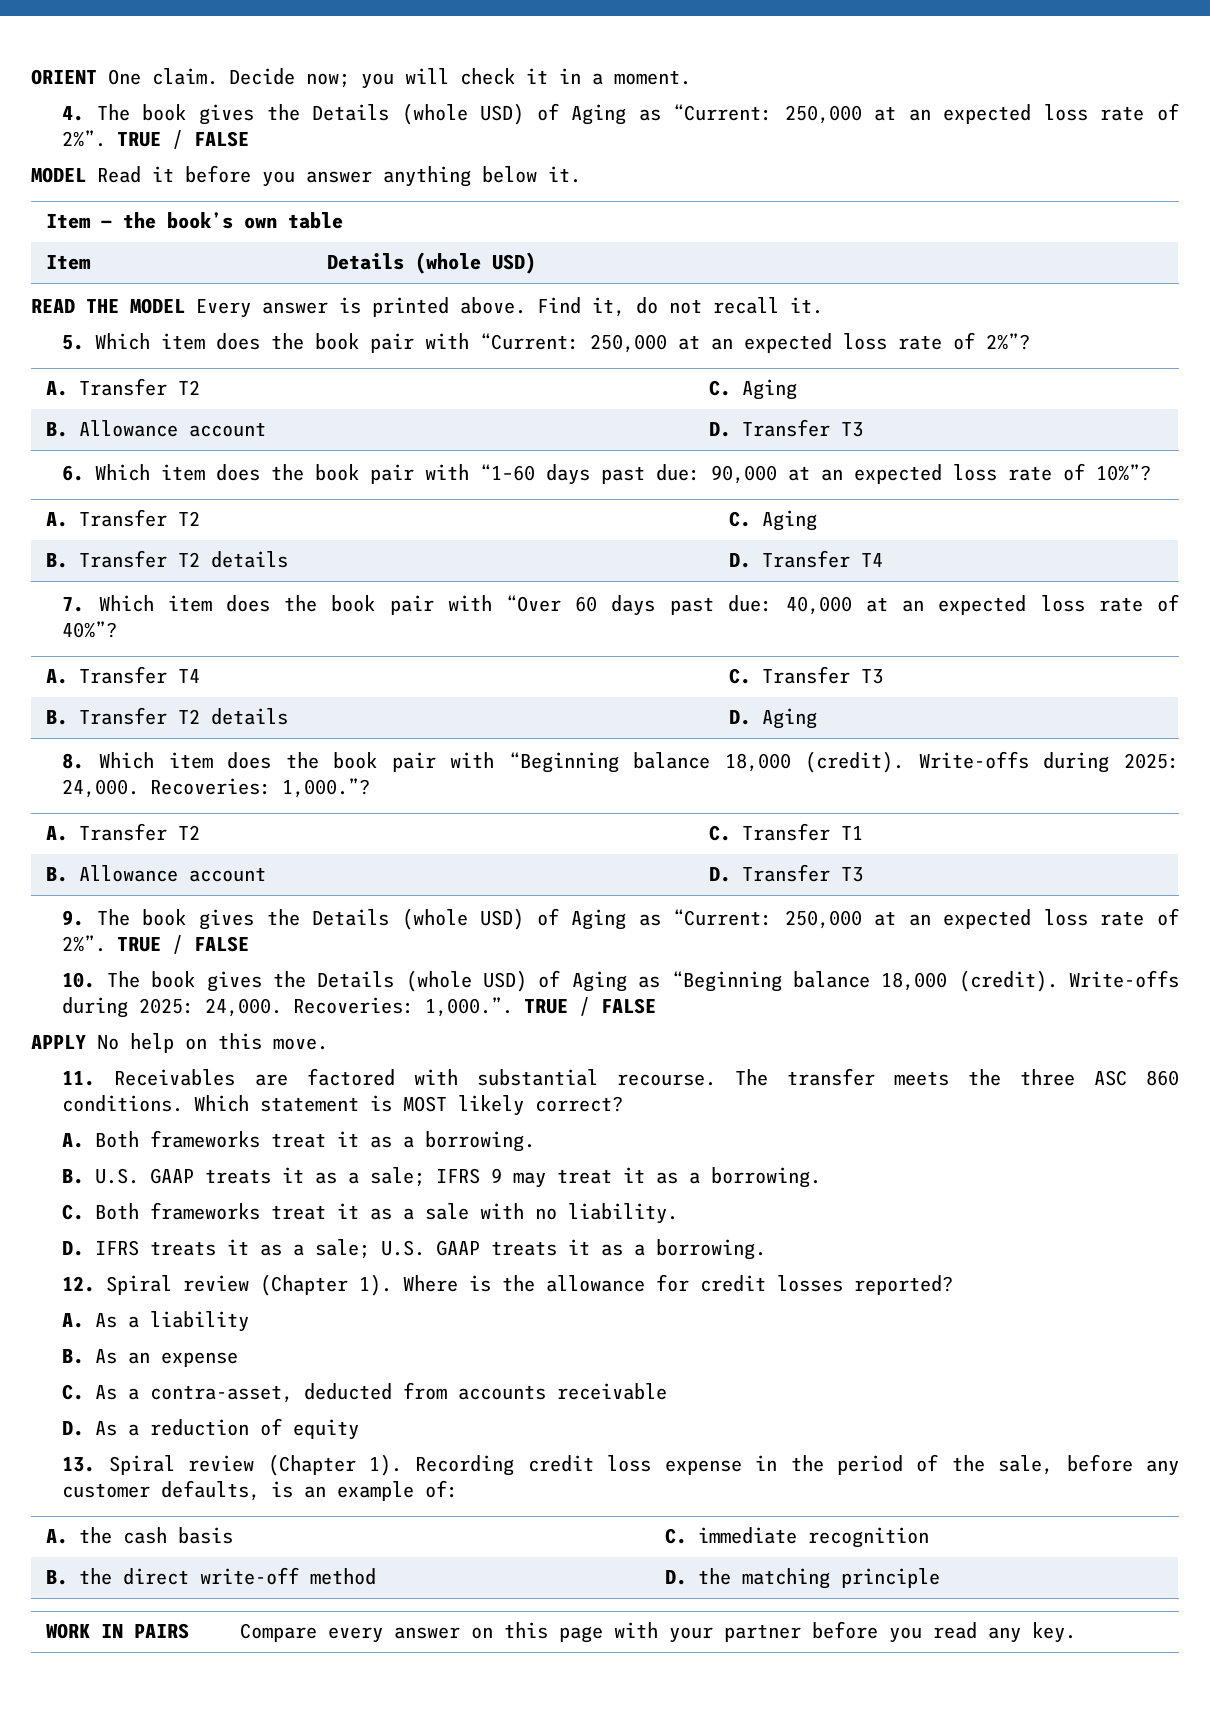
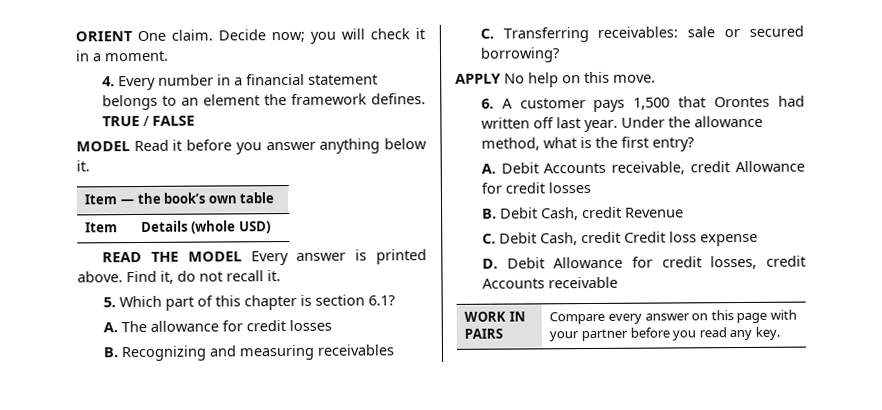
[96,103,1179,125] [62,130,107,147] The book gives the Details (whole USD) of Aging as “Current: 250,000 at an expected loss rate of 2%”. -> [117,73,378,91] [101,93,426,111] Every number in a financial statement belongs to an element the framework defines.
[161,332,1031,353] [45,378,200,396] [708,379,797,400] [45,420,266,437] [708,419,863,437] [62,463,1152,485] [45,509,200,527] [728,510,817,531] [45,550,288,568] [728,550,883,568] [62,594,1179,616] [62,621,118,638] [45,666,200,684] [728,666,883,684] [45,707,288,725] [728,708,817,729] [62,751,1180,773] [62,778,371,798] [45,823,200,841] [708,823,863,841] [45,865,266,882] [708,864,863,882] [62,908,1179,930] [62,935,250,954] [62,970,1179,992] [62,997,657,1018] item does the book pair with “Current: 250,000 at an expected loss rate of 2%”? // A. Transfer T2 | C. Aging // B. Allowance account | D. Transfer T3 // 6. Which item does the book pair with “1–60 days past due: 90,000 at an expected loss rate of 10%”? // A. Transfer T2 | C. Aging // B. Transfer T2 details | D. Transfer T4 // 7. Which item does the book pair with “Over 60 days past due: 40,000 at an expected loss rate of 40%”? // A. Transfer T4 | C. Transfer T3 // B. Transfer T2 details | D. Aging // 8. Which item does the book pair with “Beginning balance 18,000 (credit). Write-offs during 2025: 24,000. Recoveries: 1,000.”? // A. Transfer T2 | C. Transfer T1 // B. Allowance account | D. Transfer T3 // 9. The book gives the Details (whole USD) of Aging as “Current: 250,000 at an expected loss rate of 2%”. TRUE / FALSE // 10. The book gives the Details (whole USD) of Aging as “Beginning balance 18,000 (credit). Write-offs during 2025: 24,000. Recoveries: 1,000.”. TRUE / FALSE -> [164,294,395,311] [102,319,332,333] [102,344,394,362] [479,25,804,43] [479,47,560,63] part of this chapter is section 6.1? // A. The allowance for credit losses // B. Recognizing and measuring receivables // C. Transferring receivables: sale or secured borrowing?
[62,1068,1179,1086] [62,1095,624,1116] [62,1130,536,1152] [62,1167,822,1188] [62,1202,679,1224] [62,1239,767,1260] [62,1274,954,1296] [62,1311,250,1332] [62,1349,239,1367] [62,1382,668,1403] [62,1418,360,1440] [62,1454,1179,1476] [62,1480,459,1501] [45,1527,233,1544] [664,1527,929,1548] [45,1567,376,1585] [664,1568,940,1589] 11. Receivables are factored with substantial recourse. The transfer meets the three ASC 860 conditions. Which statement is MOST likely correct? // A. Both frameworks treat it as a borrowing. // B. U.S. GAAP treats it as a sale; IFRS 9 may treat it as a borrowing. // C. Both frameworks treat it as a sale with no liability. // D. IFRS treats it as a sale; U.S. GAAP treats it as a borrowing. // 12. Spiral review (Chapter 1). Where is the allowance for credit losses reported? // A. As a liability // B. As an expense // C. As a contra-asset, deducted from accounts receivable // D. As a reduction of equity // 13. Spiral review (Chapter 1). Recording credit loss expense in the period of the sale, before any customer defaults, is an example of: // A. the cash basis | C. immediate recognition // B. the direct write-off method | D. the matching principle -> [480,95,805,112] [480,115,763,133] [480,136,694,152] [480,160,805,175] [480,182,591,194] [481,206,684,221] [481,231,758,247] [481,255,806,270] [481,276,618,289] 6. A customer pays 1,500 that Orontes had written off last year. Under the allowance method, what is the first entry? // A. Debit Accounts receivable, credit Allowance for credit losses // B. Debit Cash, credit Revenue // C. Debit Cash, credit Credit loss expense // D. Debit Allowance for credit losses, credit Accounts receivable

